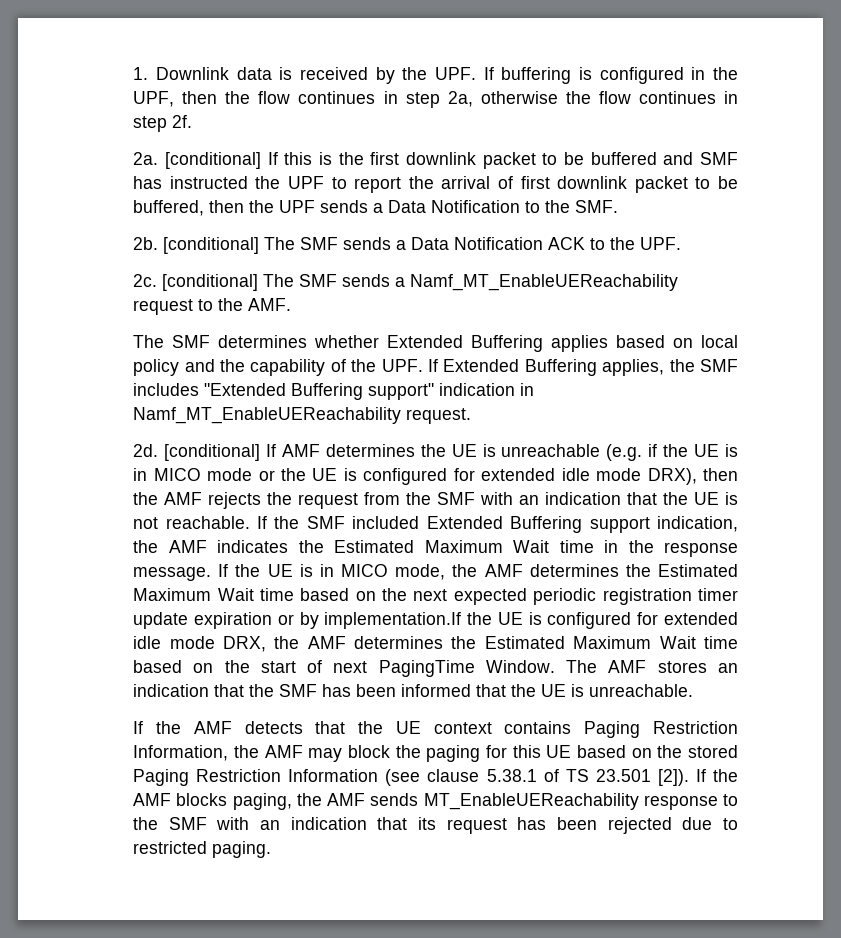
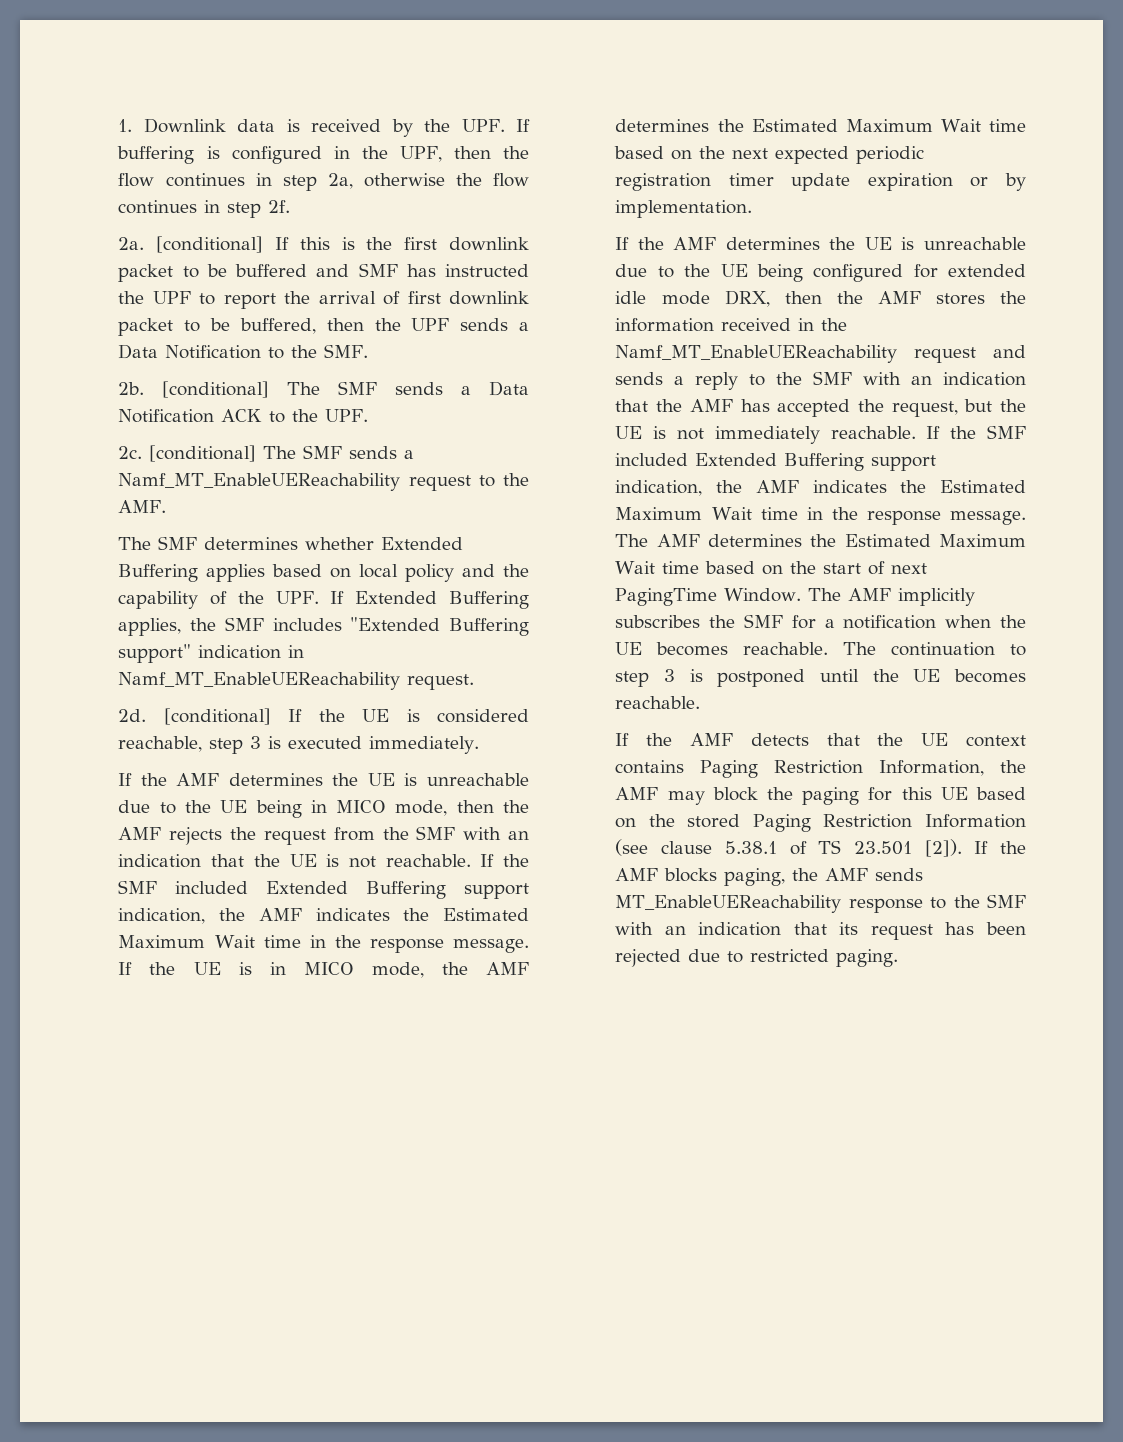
[281,444,739,461] [133,468,697,485] AMF determines the UE is unreachable (e.g. if the UE is in MICO mode or the UE is configured for extended idle mode DRX), -> [318,709,529,723] [118,736,480,754] [118,773,529,786] [118,800,448,818] the UE is considered reachable, step 3 is executed immediately. // If the AMF determines the UE is unreachable due to the UE being in MICO mode,
[324,612,542,629] implementation.If the UE is -> [615,200,753,218] [615,237,1026,250] [615,264,803,282] implementation. // If the AMF determines the UE is unreachable due to the UE being
[274,636,346,649] the AMF -> [784,291,1026,305] [615,318,848,332] [615,345,1026,363] [615,371,1026,390] [615,399,1026,417] [615,425,1026,444] [615,453,937,471] [615,480,1026,496] [615,507,1026,525] [615,534,700,547] then the AMF stores the information received in the Namf_MT_EnableUEReachability request and sends a reply to the SMF with an indication that the AMF has accepted the request, but the UE is not immediately reachable. If the SMF included Extended Buffering support indication, the AMF indicates the Estimated Maximum Wait time in the response message. The AMF
[657,661,738,673] [133,684,694,697] stores an indication that the SMF has been informed that the UE is unreachable. -> [898,588,976,606] [615,614,1026,629] [615,642,1026,656] [615,669,1026,687] [615,696,701,709] implicitly subscribes the SMF for a notification when the UE becomes reachable. The continuation to step 3 is postponed until the UE becomes reachable.

